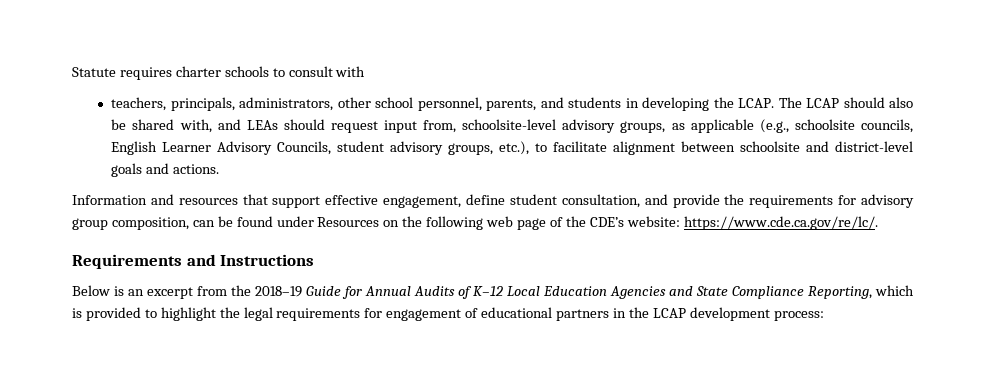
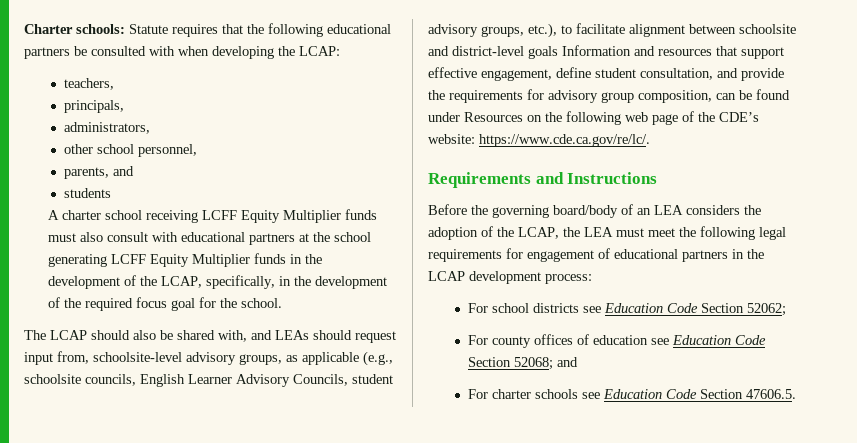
[72,66,366,80] Statute requires charter schools to consult with -> [24,23,391,37] [24,46,340,59] Charter schools: Statute requires that the following educational partners be consulted with when developing the LCAP:
(167, 104) none -> (114, 84) //
(235, 104) none -> (124, 106) //
(334, 104) none -> (150, 128) //
(482, 104) none -> (197, 150) //
(564, 102) none -> (134, 171) //
[625,97,775,111] in developing the LCAP. -> [47,209,377,223] [47,232,371,245] [47,253,322,267] [47,275,387,289] [47,297,282,311] // A charter school receiving LCFF Equity Multiplier funds must also consult with educational partners at the school generating LCFF Equity Multiplier funds in the development of the LCAP, specifically, in the development of the required focus goal for the school. //
[146,163,220,174] and actions. // -> (558, 52) none
[72,285,914,299] [72,307,240,321] Below is an excerpt from the 2018–19 Guide for Annual Audits of K–12 Local Education Agencies and State Compliance Reporting, which is provided to highlight the -> [428,204,761,218] [428,226,755,240] Before the governing board/body of an LEA considers the adoption of the LCAP, the LEA must meet the following
(824, 316) none -> [467,303,786,316] [467,334,766,348] [467,357,578,370] [467,389,796,399] // For school districts see Education Code Section 52062; // For county offices of education see Education Code Section 52068; and // For charter schools see Education Code Section 47606.5.

